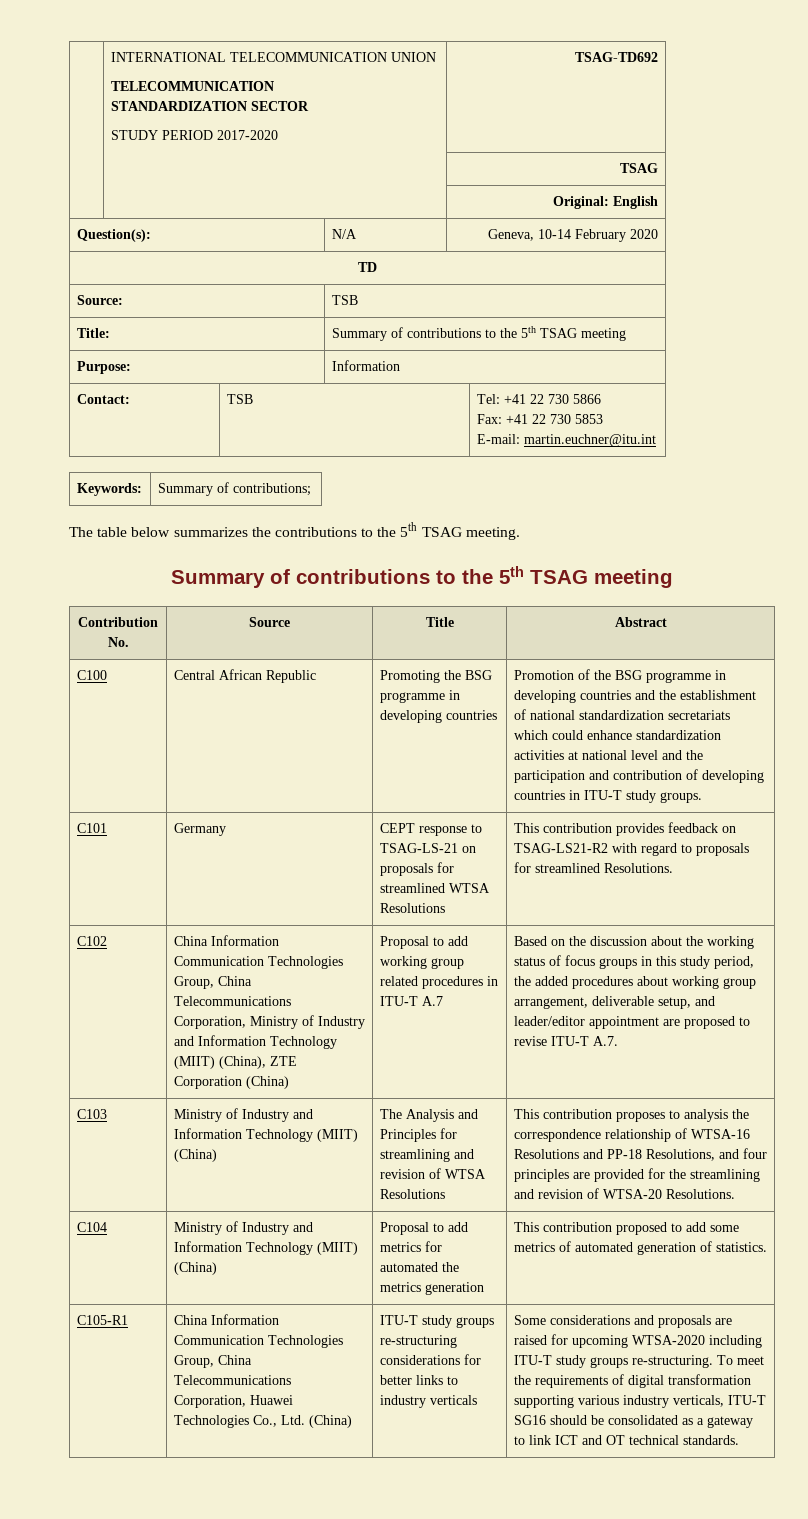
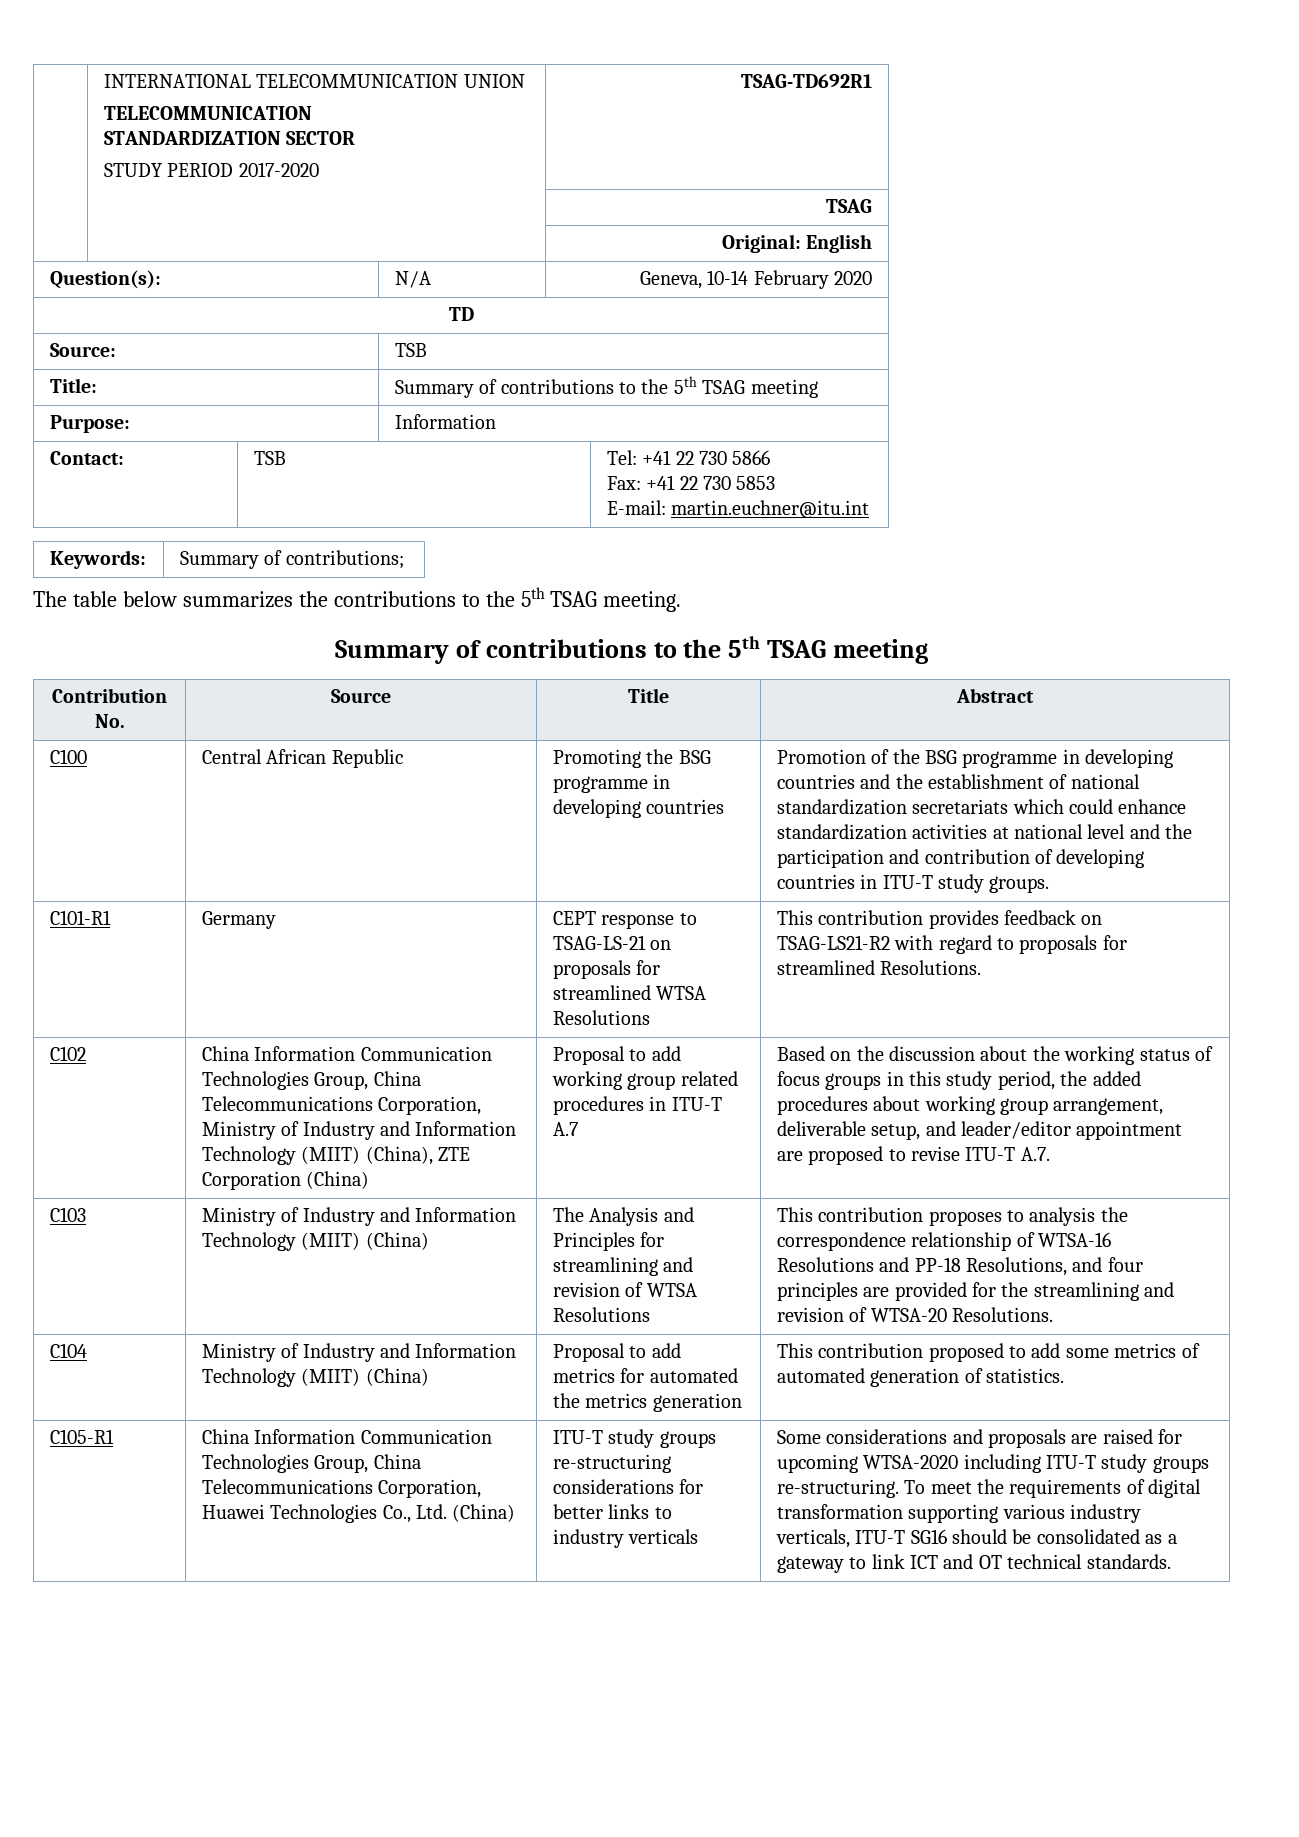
[575,52,659,62] TSAG-TD692 -> [741,74,873,88] TSAG-TD692R1
[76,823,107,833] C101 -> [49,910,111,925] C101-R1

